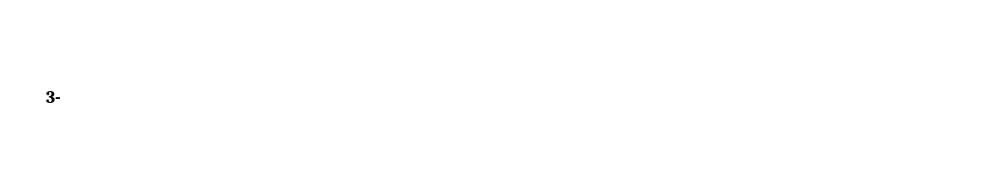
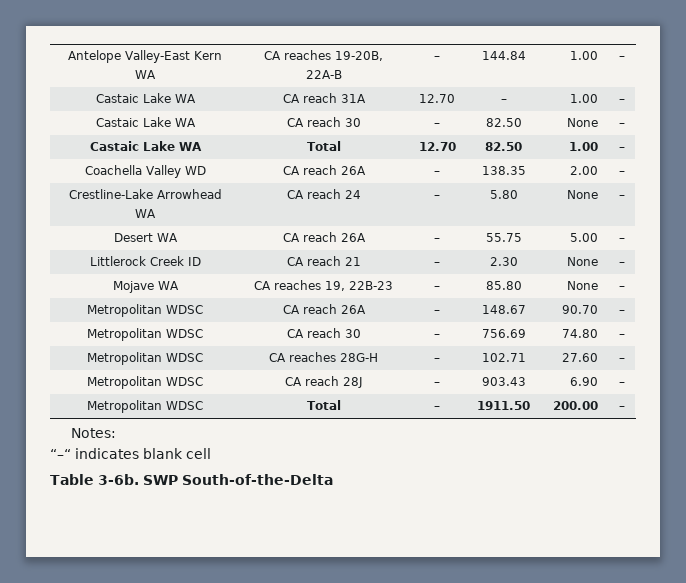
[46,91,61,103] 3- -> [68,50,222,63] [135,70,156,79] [264,50,383,61] [305,70,342,79] [434,56,440,60] [481,51,526,60] [569,51,598,60] [618,56,625,60] [95,93,196,103] [282,93,366,103] [419,94,455,103] [500,99,507,103] [569,94,598,103] [618,99,625,103] [95,117,196,127] [286,117,361,127] [434,123,440,127] [485,118,522,127] [566,118,598,127] [618,123,625,127] [89,141,202,151] [306,141,341,151] [418,142,456,151] [485,142,522,151] [568,142,598,151] [618,147,625,151] [84,165,206,178] [282,165,366,175] [434,171,440,175] [481,166,526,175] [569,166,598,175] [618,171,625,175] [68,189,222,199] [135,209,156,218] [286,189,361,199] [434,195,440,199] [489,190,518,199] [566,190,598,199] [618,195,625,199] [113,233,178,242] [282,232,366,242] [434,238,440,242] [485,233,522,242] [569,233,598,242] [618,238,625,242] [89,256,201,266] [286,256,361,266] [434,262,440,266] [489,257,518,266] [566,257,598,266] [618,262,625,266] [112,281,179,293] [254,280,393,291] [434,286,440,290] [485,281,522,290] [566,281,598,290] [618,286,625,290] [87,304,203,317] [282,304,366,314] [434,310,440,314] [481,305,526,314] [561,305,598,314] [618,310,625,314] [87,328,203,341] [286,328,361,338] [434,334,440,338] [481,329,526,338] [561,329,598,338] [618,334,625,338] [87,352,203,365] [269,352,378,362] [434,358,440,362] [481,353,526,362] [561,353,598,362] [618,358,625,362] [87,376,203,389] [284,376,363,388] [434,382,440,386] [481,377,526,386] [569,377,598,386] [618,382,625,386] [87,400,203,413] [306,400,341,410] [434,406,440,410] [477,401,530,410] [552,401,598,410] [618,406,625,410] [71,428,117,438] [50,448,211,459] [50,474,333,485] Antelope Valley-East Kern WA | CA reaches 19-20B, 22A-B | – | 144.84 | 1.00 | – // Castaic Lake WA | CA reach 31A | 12.70 | – | 1.00 | – // Castaic Lake WA | CA reach 30 | – | 82.50 | None | – // Castaic Lake WA | Total | 12.70 | 82.50 | 1.00 | – // Coachella Valley WD | CA reach 26A | – | 138.35 | 2.00 | – // Crestline-Lake Arrowhead WA | CA reach 24 | – | 5.80 | None | – // Desert WA | CA reach 26A | – | 55.75 | 5.00 | – // Littlerock Creek ID | CA reach 21 | – | 2.30 | None | – // Mojave WA | CA reaches 19, 22B-23 | – | 85.80 | None | – // Metropolitan WDSC | CA reach 26A | – | 148.67 | 90.70 | – // Metropolitan WDSC | CA reach 30 | – | 756.69 | 74.80 | – // Metropolitan WDSC | CA reaches 28G-H | – | 102.71 | 27.60 | – // Metropolitan WDSC | CA reach 28J | – | 903.43 | 6.90 | – // Metropolitan WDSC | Total | – | 1911.50 | 200.00 | – // Notes: // “–“ indicates blank cell // Table 3-6b. SWP South-of-the-Delta

